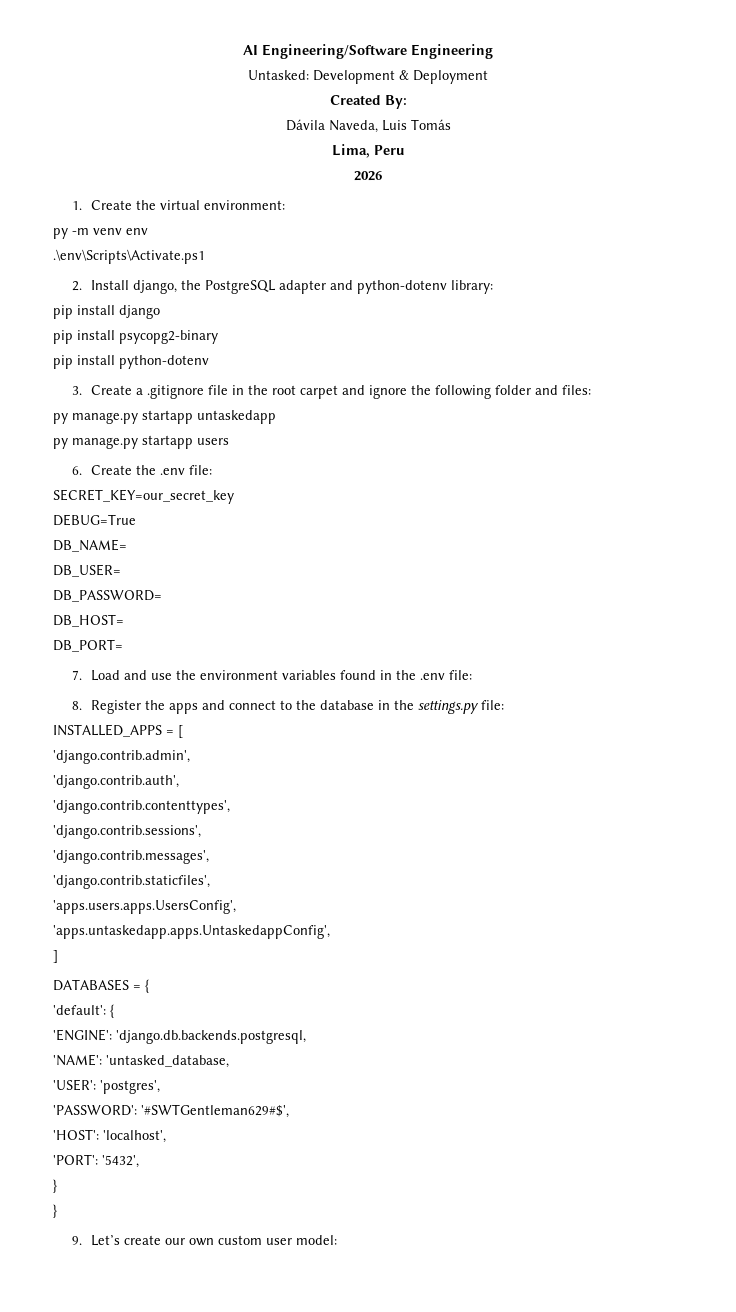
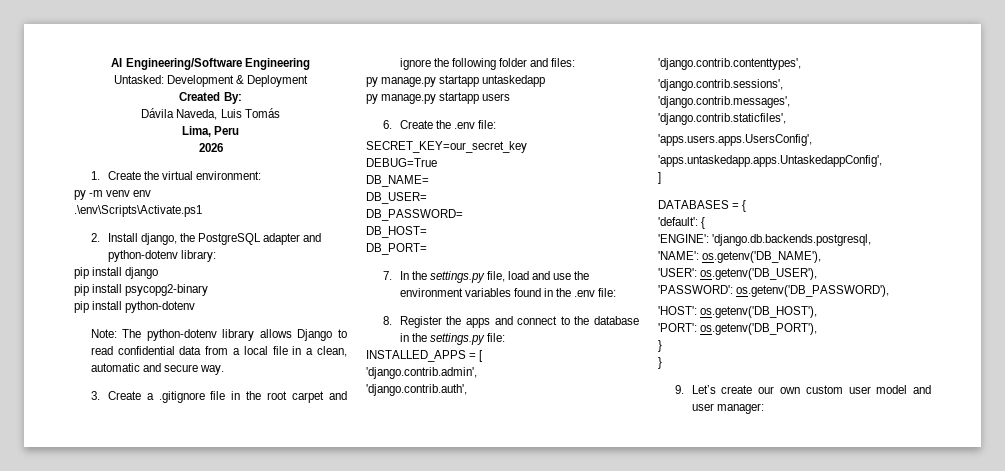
(209, 362) none -> [90,329,347,341] [90,346,347,357] [90,363,225,375] // Note: The python-dotenv library allows Django to read confidential data from a local file in a clean, automatic and secure way.
[90,670,120,681] Load -> [399,271,530,283] In the settings.py file, load
[106,1055,229,1068] 'untasked_database, -> [702,251,822,263] os.getenv('DB_NAME'),
[100,1080,160,1094] 'postgres', -> [700,268,818,280] os.getenv('DB_USER'),
[141,1104,289,1118] '#SWTGentleman629#$', -> [736,285,890,297] os.getenv('DB_PASSWORD'),
[103,1130,166,1143] 'localhost', -> [700,306,818,318] os.getenv('DB_HOST'),
[102,1155,139,1168] '5432', -> [700,323,818,335] os.getenv('DB_PORT'),
[295,1235,337,1245] model: -> [876,385,931,394] [691,403,764,414] model and user manager:

